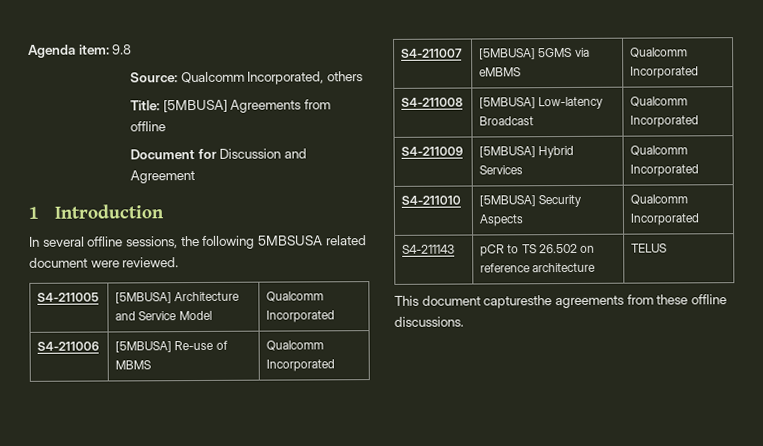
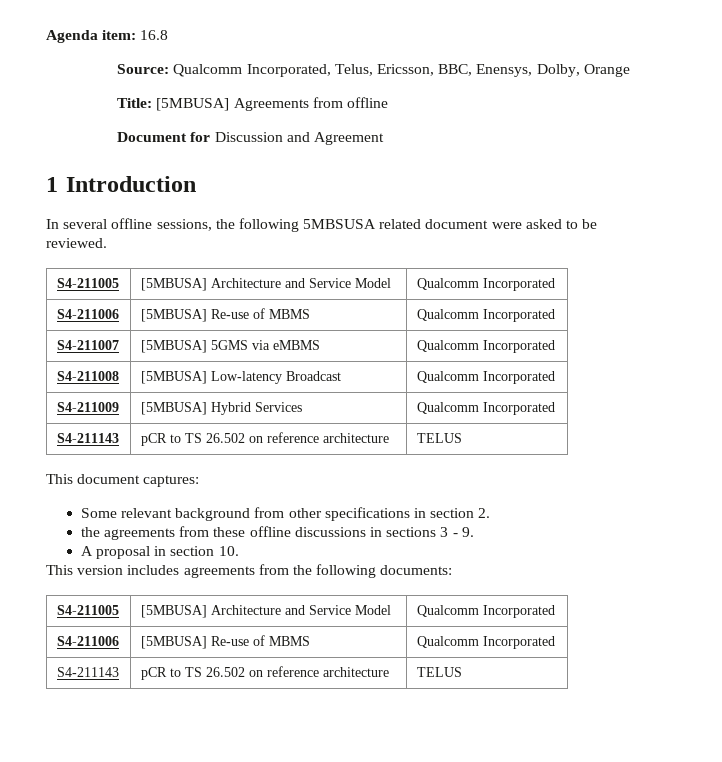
[112,44,133,55] 9.8 -> [140,30,169,40] 16.8
[326,71,363,82] others -> [334,64,630,77] Telus, Ericsson, BBC, Enensys, Dolby, Orange
(120, 264) none -> [525,219,598,229] asked to be
[401,195,462,205] [479,194,582,208] [479,214,525,227] S4-211010 | [5MBUSA] Security Aspects -> [56,433,119,443] [140,432,389,446] [416,433,462,443] [46,474,200,487] [80,507,491,521] [80,526,474,540] [80,546,239,559] [46,564,453,578] [56,605,119,615] [140,605,391,618] [416,605,555,618] [56,636,119,646] [140,635,310,649] S4-211143 | pCR to TS 26.502 on reference architecture | TELUS // This document captures: // Some relevant background from other specifications in section 2. // the agreements from these offline discussions in sections 3 - 9. // A proposal in section 10. // This version includes agreements from the following documents: // S4-211005 | [5MBUSA] Architecture and Service Model | Qualcomm Incorporated // S4-211006 | [5MBUSA] Re-use of MBMS
[394,294,727,309] [394,316,464,327] // This document capturesthe agreements from these offline discussions. -> (462, 672) none

